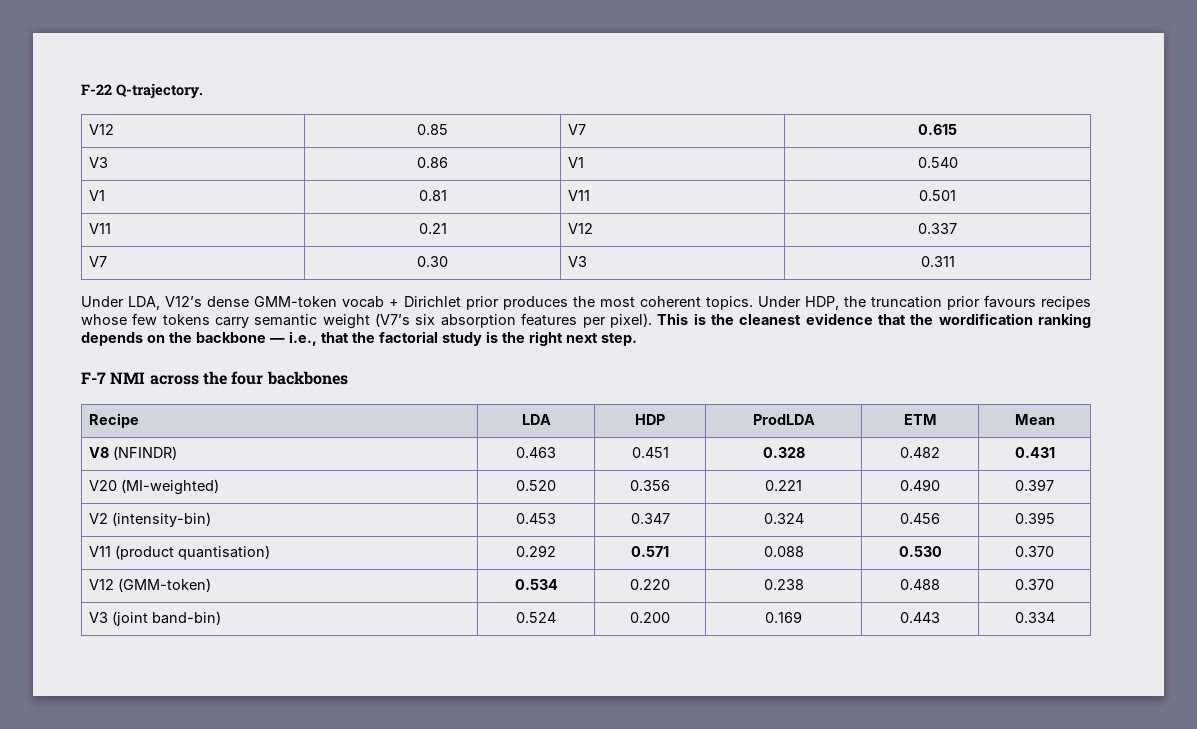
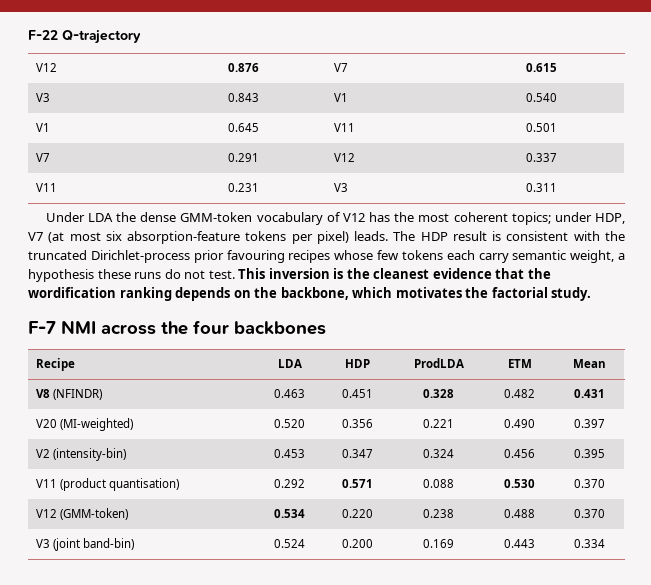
[116,83,203,99] [88,124,114,135] [417,124,448,135] Q-trajectory. // V12 | 0.85 -> [62,30,141,44] [36,63,58,72] [227,63,259,72] Q-trajectory // V12 | 0.876
[417,157,448,168] 0.86 -> [227,93,259,102] 0.843
[418,190,447,201] 0.81 -> [227,123,259,132] 0.645
[88,223,111,234] [418,223,447,234] V11 | 0.21 -> [36,153,51,162] [227,153,259,162] V7 | 0.291
[88,256,107,267] [417,256,448,267] V7 | 0.30 -> [36,183,58,192] [227,183,259,192] V11 | 0.231
[128,295,1036,310] LDA, V12’s dense GMM-token vocab + Dirichlet prior produces the most coherent topics. Under HDP, the truncation prior favours -> [87,212,625,225] [28,231,625,244] [28,250,285,263] LDA the dense GMM-token vocabulary of V12 has the most coherent topics; under HDP, V7 (at most six absorption-feature tokens per pixel) leads. The HDP result is consistent with the truncated Dirichlet-process prior favouring
(210, 319) none -> [446,250,475,260] each
[322,313,689,329] weight (V7’s six absorption features per pixel). This -> [570,250,625,263] [28,268,330,282] weight, a hypothesis these runs do not test. This inversion
[196,331,637,346] backbone — i.e., that the factorial study is the right next step. -> [280,287,592,301] backbone, which motivates the factorial study.

